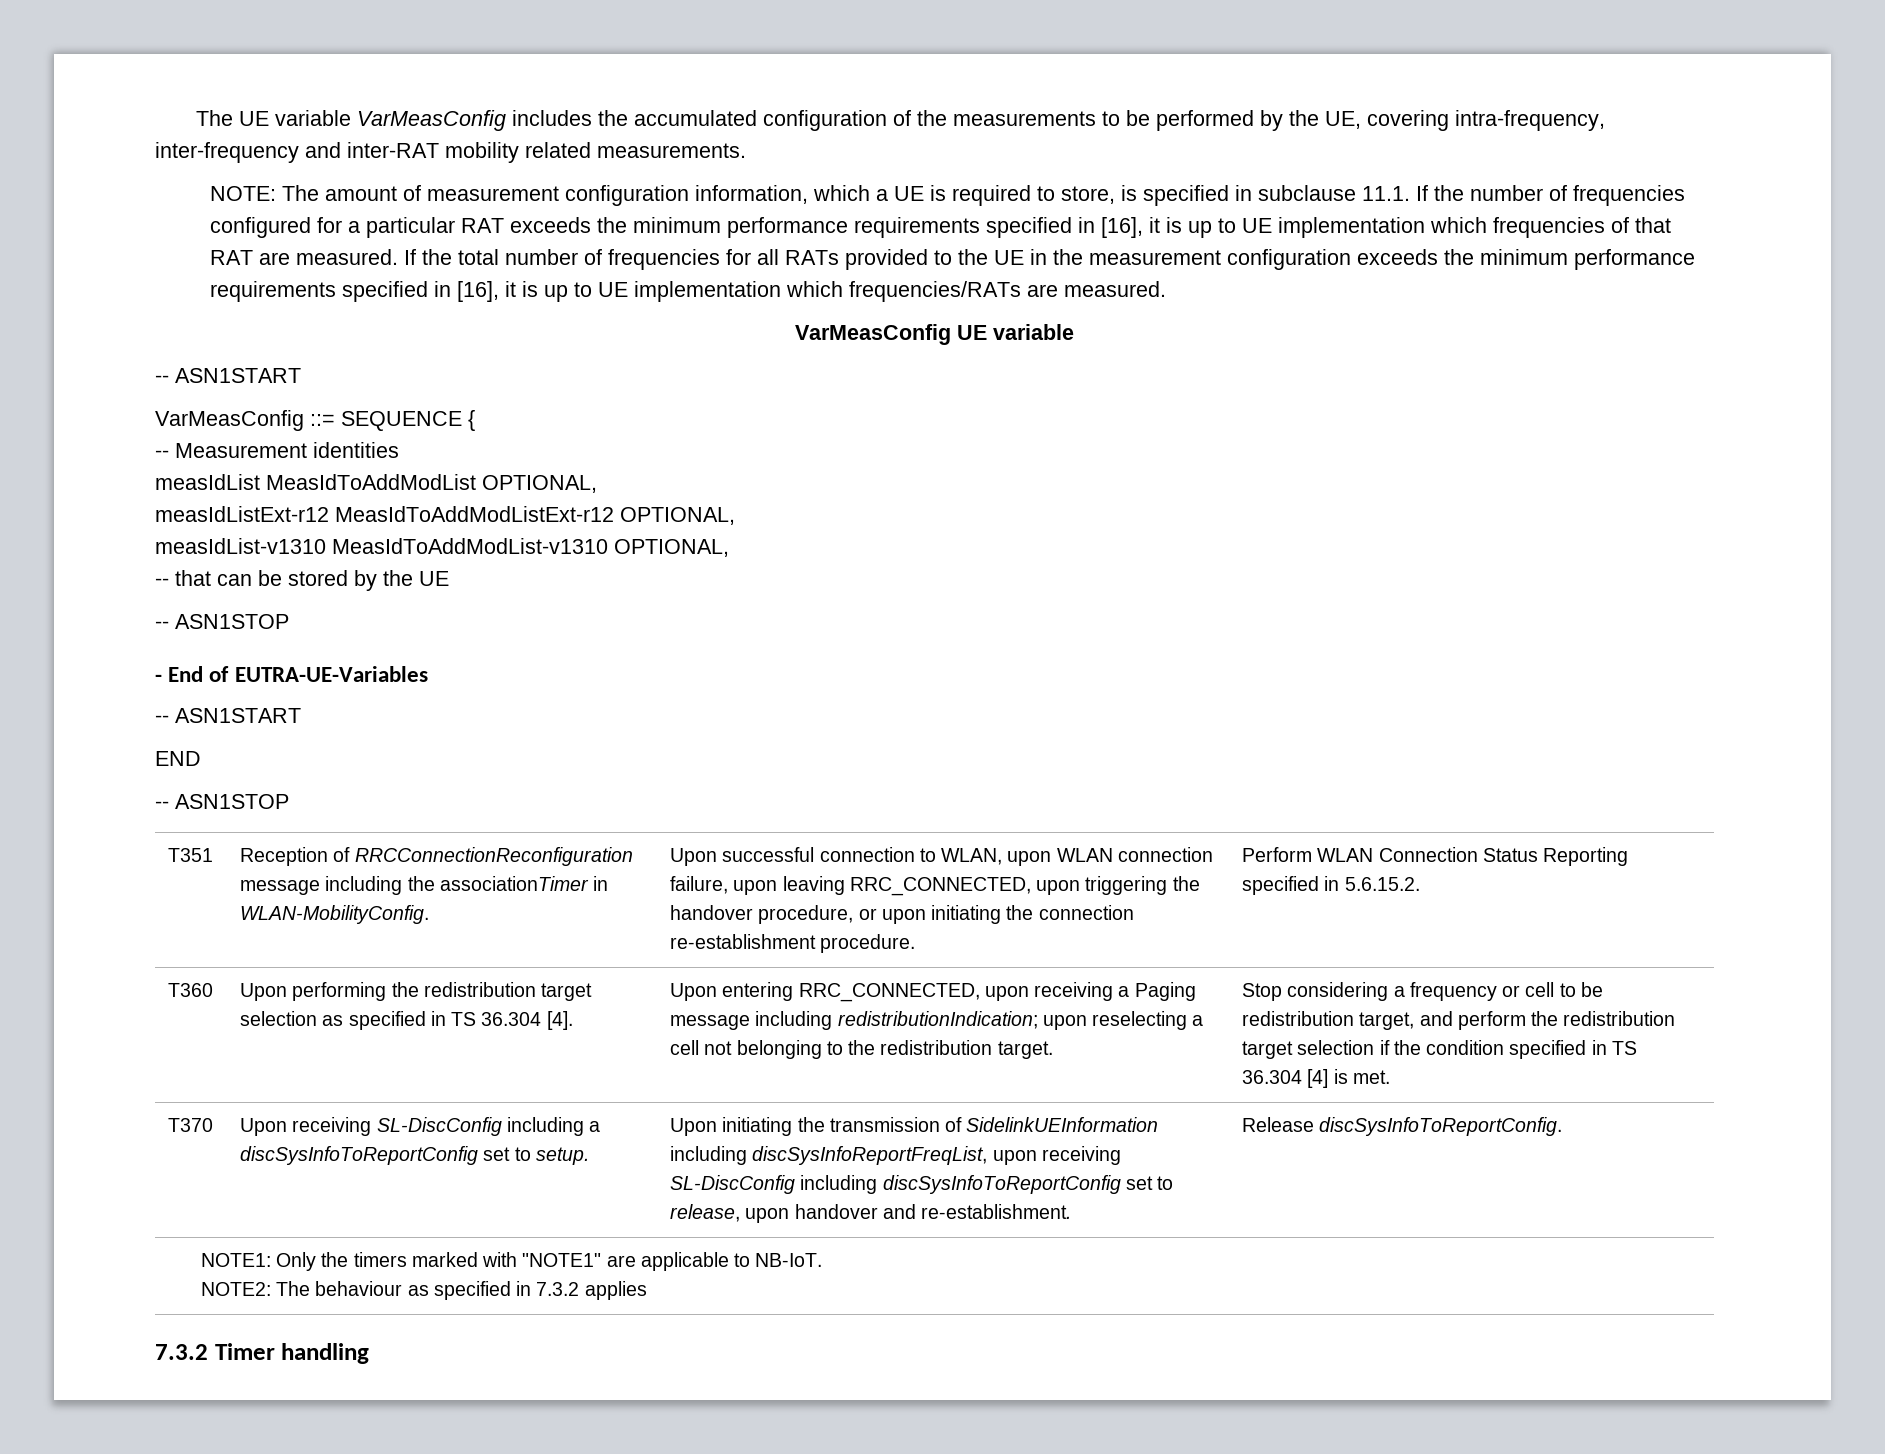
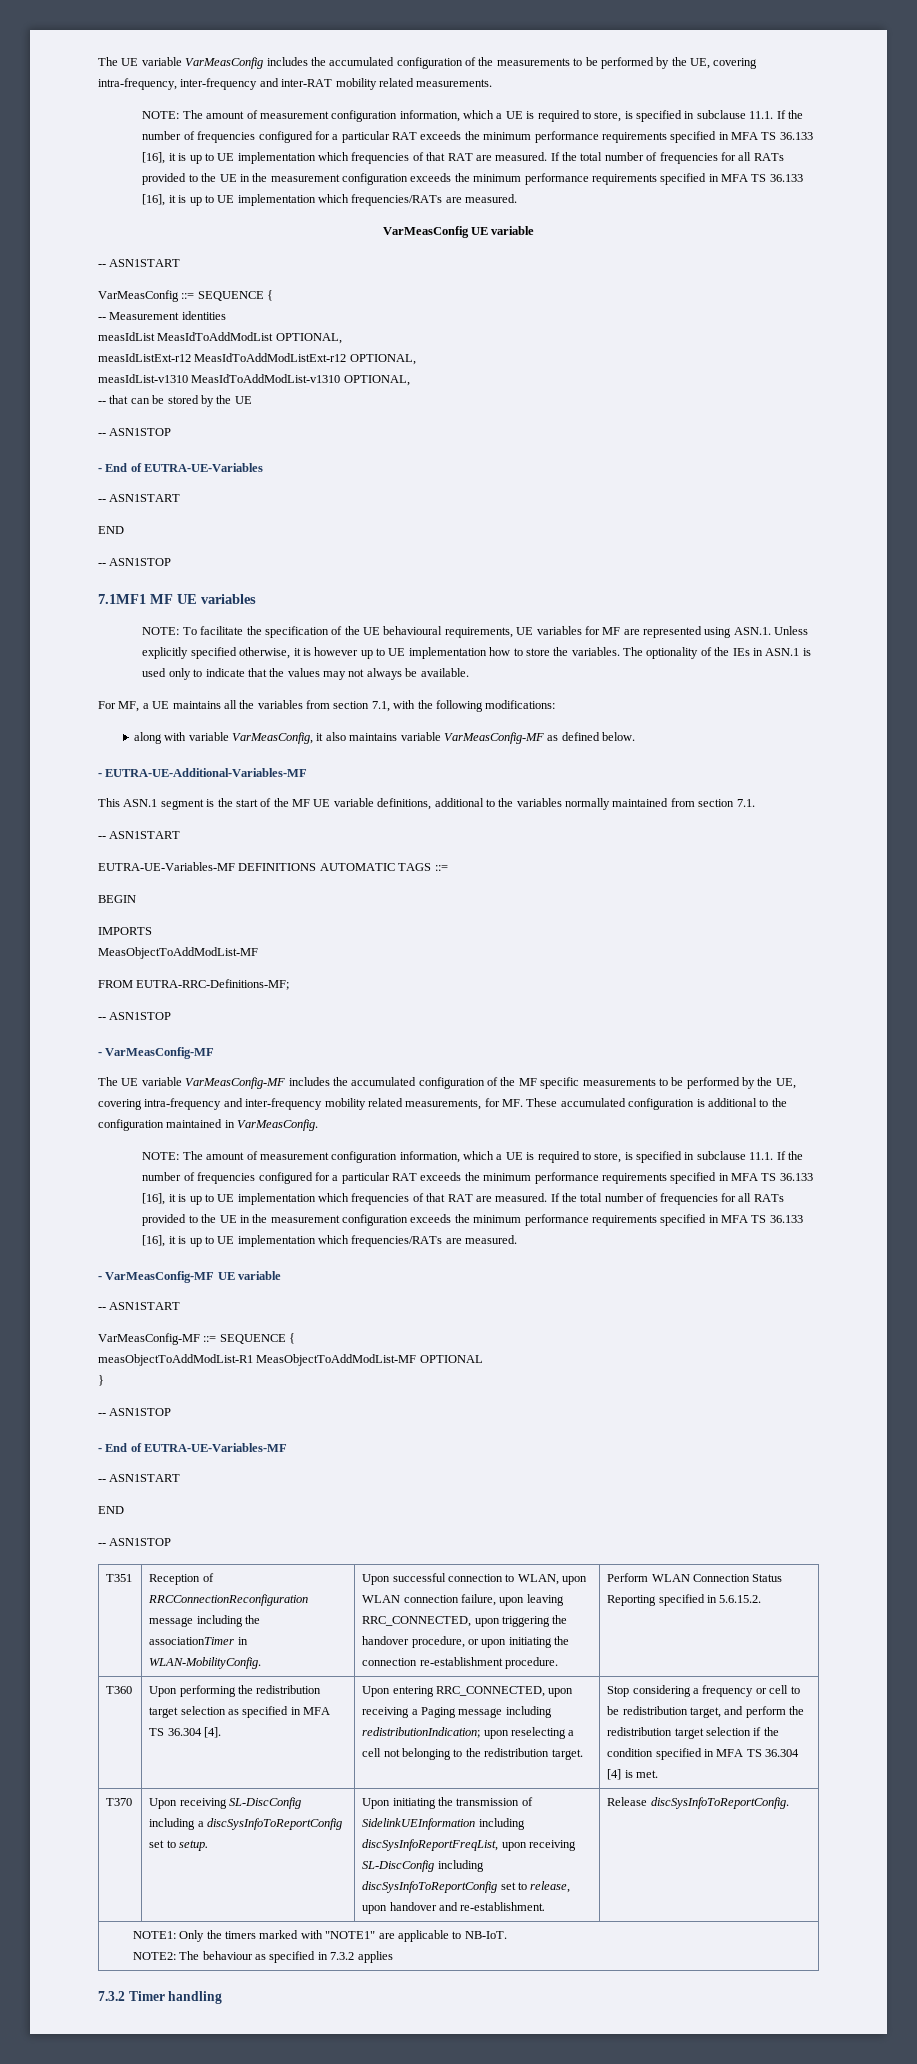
(1095, 225) none -> [731,132,813,140] MFA TS 36.133
(451, 289) none -> [721,174,803,182] MFA TS 36.133
(289, 801) none -> [98,594,256,604] [142,626,809,638] [142,647,811,659] [142,668,469,680] [98,700,556,712] [133,732,636,744] [98,768,308,777] [98,798,755,810] [98,831,181,839] [98,862,448,871] [98,895,136,903] [98,927,152,935] [98,947,258,959] [98,979,290,990] [98,1012,172,1020] [98,1047,215,1059] [98,1077,796,1089] [98,1098,787,1110] [98,1119,319,1131] [142,1151,803,1163] [142,1172,813,1184] [142,1193,784,1205] [142,1214,803,1226] [142,1235,518,1247] [98,1271,282,1283] [98,1302,181,1310] [98,1333,296,1345] [98,1354,483,1366] [98,1375,104,1386] [98,1408,172,1416] [98,1443,288,1452] [98,1474,181,1482] [98,1506,124,1514] [98,1538,172,1546] // 7.1MF1 MF UE variables // NOTE: To facilitate the specification of the UE behavioural requirements, UE variables for MF are represented using ASN.1. Unless explicitly specified otherwise, it is however up to UE implementation how to store the variables. The optionality of the IEs in ASN.1 is used only to indicate that the values may not always be available. // For MF, a UE maintains all the variables from section 7.1, with the following modifications: // along with variable VarMeasConfig, it also maintains variable VarMeasConfig-MF as defined below. // - EUTRA-UE-Additional-Variables-MF // This ASN.1 segment is the start of the MF UE variable definitions, additional to the variables normally maintained from section 7.1. // -- ASN1START // EUTRA-UE-Variables-MF DEFINITIONS AUTOMATIC TAGS ::= // BEGIN // IMPORTS // MeasObjectToAddModList-MF // FROM EUTRA-RRC-Definitions-MF; // -- ASN1STOP // - VarMeasConfig-MF // The UE variable VarMeasConfig-MF includes the accumulated configuration of the MF specific measurements to be performed by the UE, covering intra-frequency and inter-frequency mobility related measurements, for MF. These accumulated configuration is additional to the configuration maintained in VarMeasConfig. // NOTE: The amount of measurement configuration information, which a UE is required to store, is specified in subclause 11.1. If the number of frequencies configured for a particular RAT exceeds the minimum performance requirements specified in MFA TS 36.133 [16], it is up to UE implementation which frequencies of that RAT are measured. If the total number of frequencies for all RATs provided to the UE in the measurement configuration exceeds the minimum performance requirements specified in MFA TS 36.133 [16], it is up to UE implementation which frequencies/RATs are measured. // - VarMeasConfig-MF UE variable // -- ASN1START // VarMeasConfig-MF ::= SEQUENCE { // measObjectToAddModList-R1 MeasObjectToAddModList-MF OPTIONAL // } // -- ASN1STOP // - End of EUTRA-UE-Variables-MF // -- ASN1START // END // -- ASN1STOP
(446, 1018) none -> [303,1707,331,1715] MFA
(1607, 1047) none -> [716,1749,744,1757] MFA

